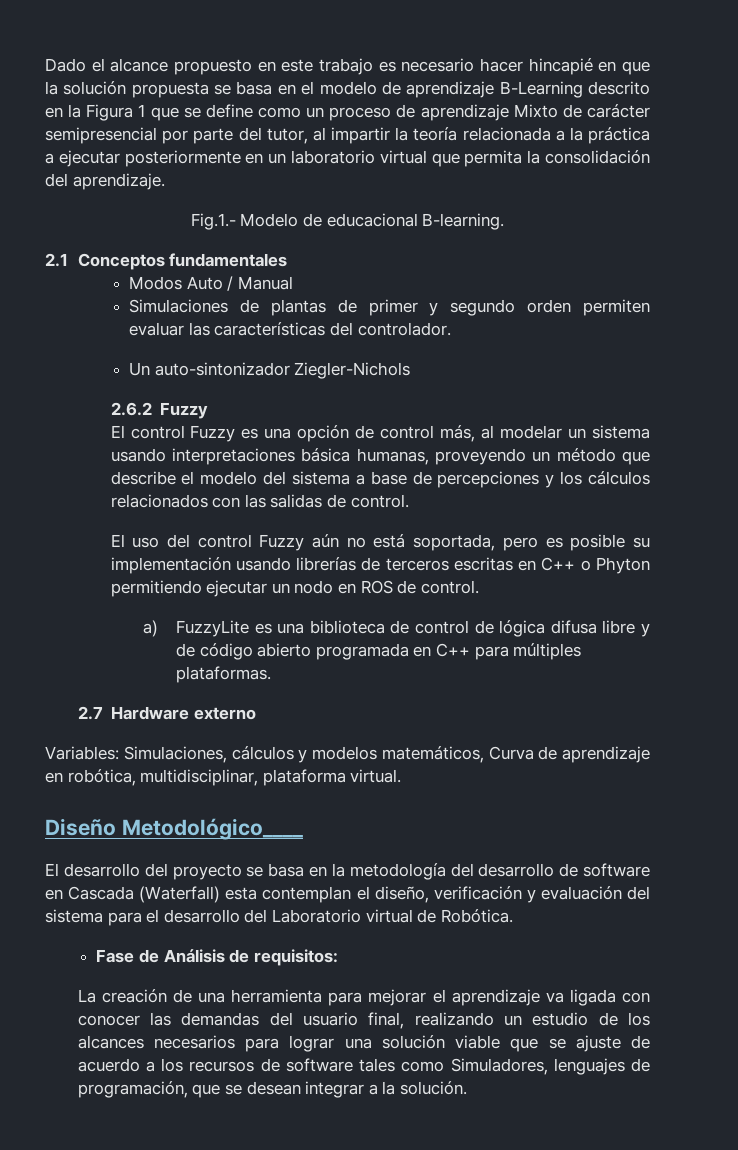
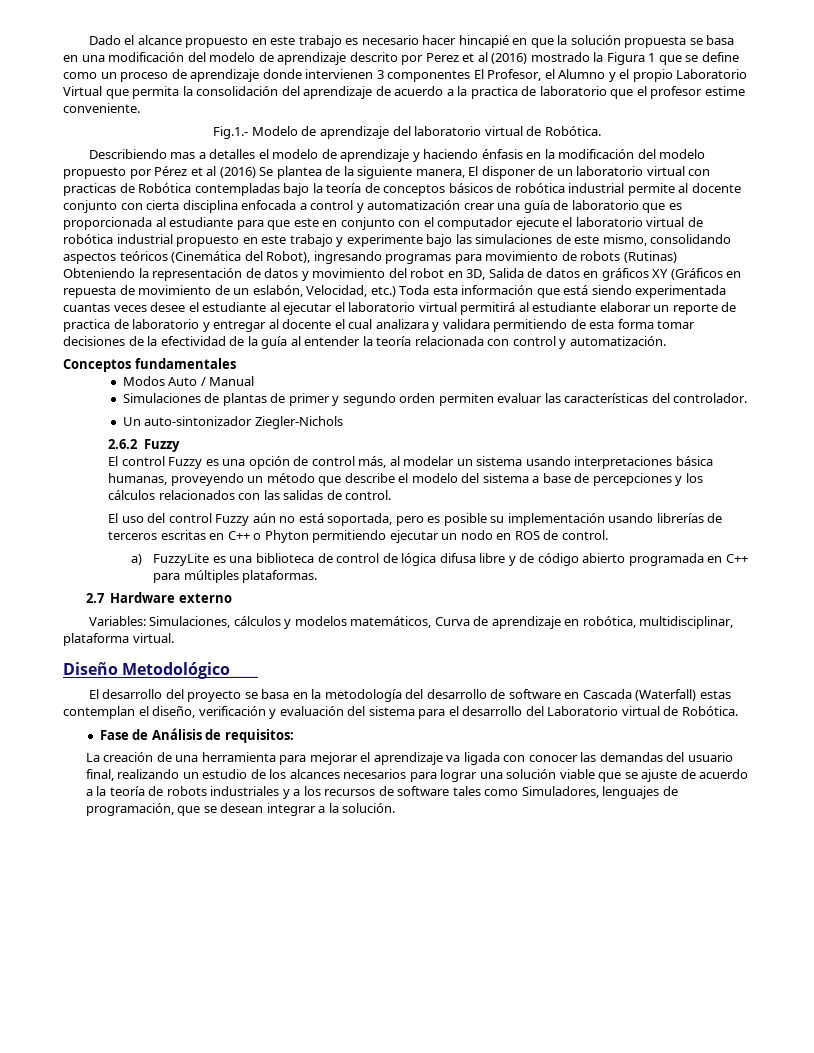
[301,81,651,98] [45,107,63,118] el modelo de aprendizaje B-Learning descrito en -> [81,52,590,65] una modificación del modelo de aprendizaje descrito por Perez et al (2016) mostrado
[513,104,650,118] [45,127,650,144] [45,150,427,167] Mixto de carácter semipresencial por parte del tutor, al impartir la teoría relacionada a la práctica a ejecutar posteriormente en un laboratorio virtual -> [262,69,748,82] [63,86,102,96] donde intervienen 3 componentes El Profesor, el Alumno y el propio Laboratorio Virtual
[72,173,165,190] [190,213,505,230] [45,253,68,267] aprendizaje. // Fig.1.- Modelo de educacional B-learning. // 2.1 -> [303,86,745,99] [63,103,140,113] [213,126,601,139] [88,149,706,162] [63,166,711,179] [63,183,741,196] [63,200,682,213] [63,217,703,230] [63,234,732,247] [63,251,677,264] [63,268,742,281] [63,285,727,298] [63,302,737,315] [63,319,696,332] [63,336,666,349] aprendizaje de acuerdo a la practica de laboratorio que el profesor estime conveniente. // Fig.1.- Modelo de aprendizaje del laboratorio virtual de Robótica. // Describiendo mas a detalles el modelo de aprendizaje y haciendo énfasis en la modificación del modelo propuesto por Pérez et al (2016) Se plantea de la siguiente manera, El disponer de un laboratorio virtual con practicas de Robótica contempladas bajo la teoría de conceptos básicos de robótica industrial permite al docente conjunto con cierta disciplina enfocada a control y automatización crear una guía de laboratorio que es proporcionada al estudiante para que este en conjunto con el computador ejecute el laboratorio virtual de robótica industrial propuesto en este trabajo y experimente bajo las simulaciones de este mismo, consolidando aspectos teóricos (Cinemática del Robot), ingresando programas para movimiento de robots (Rutinas) Obteniendo la representación de datos y movimiento del robot en 3D, Salida de datos en gráficos XY (Gráficos en repuesta de movimiento de un eslabón, Velocidad, etc.) Toda esta información que está siendo experimentada cuantas veces desee el estudiante al ejecutar el laboratorio virtual permitirá al estudiante elaborar un reporte de practica de laboratorio y entregar al docente el cual analizara y validara permitiendo de esta forma tomar decisiones de la efectividad de la guía al entender la teoría relacionada con control y automatización. //
[225,887,258,900] esta -> [699,690,731,699] estas
(155, 1066) none -> [96,786,301,799] la teoría de robots industriales y a

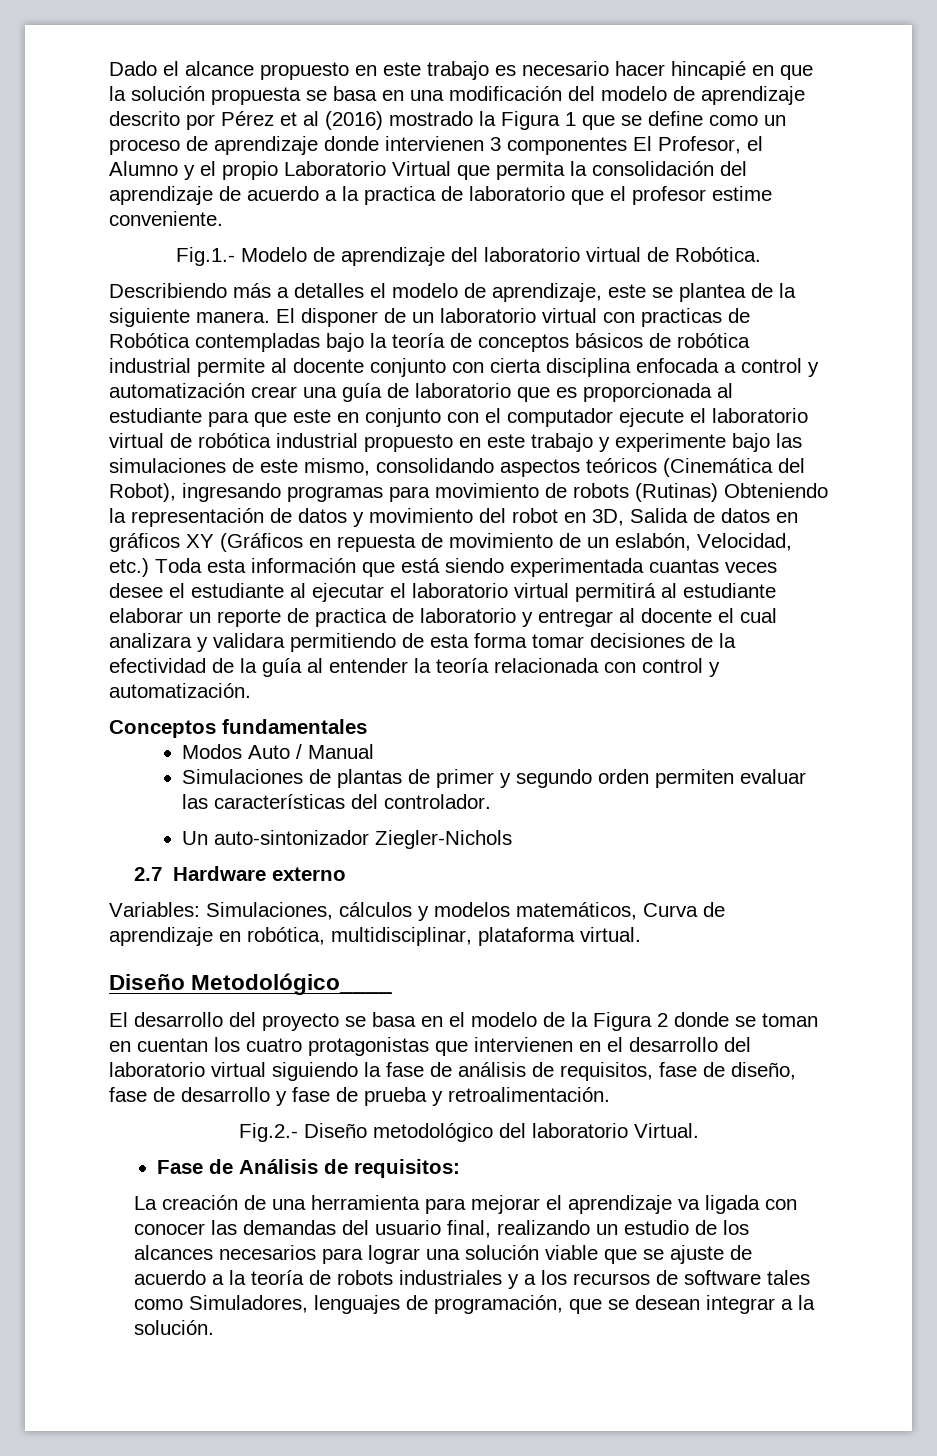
[425,53,459,62] Perez -> [221,111,274,126] Pérez
[170,152,196,159] mas -> [233,283,271,298] más
[340,149,706,162] [63,166,274,179] aprendizaje y haciendo énfasis en la modificación del modelo propuesto por Pérez et al (2016) Se -> [492,283,673,302] aprendizaje, este se
[415,169,465,178] manera, -> [196,311,270,323] manera.
[108,439,180,452] [108,456,713,469] [108,473,703,486] [108,490,392,500] [108,513,723,526] [108,530,608,543] [130,553,748,566] [153,570,318,583] // 2.6.2 Fuzzy // El control Fuzzy es una opción de control más, al modelar un sistema usando interpretaciones básica humanas, proveyendo un método que describe el modelo del sistema a base de percepciones y los cálculos relacionados con las salidas de control. // El uso del control Fuzzy aún no está soportada, pero es posible su implementación usando librerías de terceros escritas en C++ o Phyton permitiendo ejecutar un nodo en ROS de control. // a) FuzzyLite es una biblioteca de control de lógica difusa libre y de código abierto programada en C++ para múltiples plataformas. -> (513, 839) none
[311,689,731,702] [63,706,738,719] la metodología del desarrollo de software en Cascada (Waterfall) estas contemplan el diseño, verificación y evaluación del sistema para el desarrollo del Laboratorio virtual de Robótica. -> [449,1012,818,1031] [109,1037,751,1056] [109,1062,796,1081] [109,1087,610,1106] [238,1123,699,1142] el modelo de la Figura 2 donde se toman en cuentan los cuatro protagonistas que intervienen en el desarrollo del laboratorio virtual siguiendo la fase de análisis de requisitos, fase de diseño, fase de desarrollo y fase de prueba y retroalimentación. // Fig.2.- Diseño metodológico del laboratorio Virtual.

